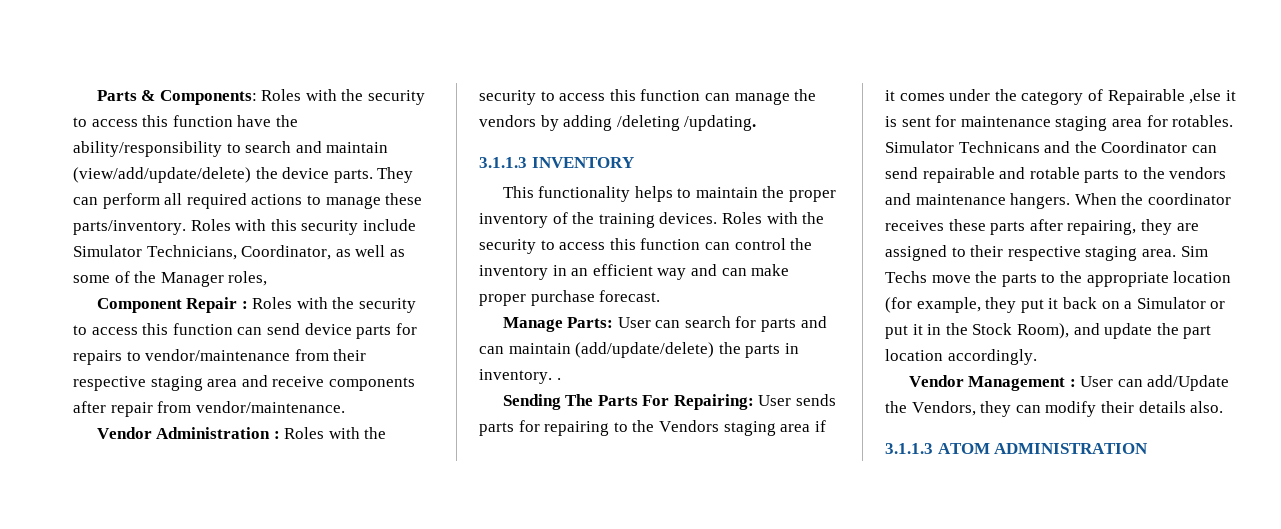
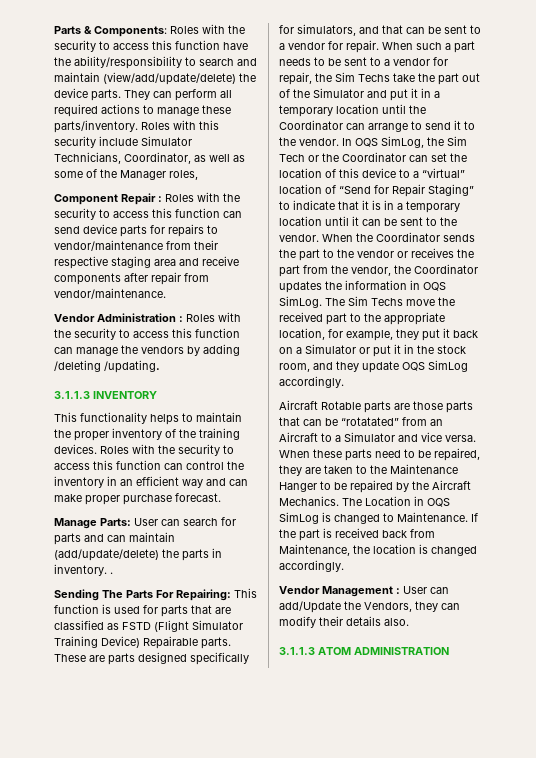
[758,394,837,406] [479,420,826,436] [885,89,1236,105] [885,115,1234,131] [885,141,1217,153] [885,167,1227,183] [885,193,1231,209] [885,219,1199,235] [885,245,1176,261] User sends parts for repairing to the Vendors staging area if it comes under the category of Repairable ,else it is sent for maintenance staging area for rotables. Simulator Technicans and the Coordinator can send repairable and rotable parts to the vendors and maintenance hangers. When the coordinator receives these parts after repairing, they are assigned to their respective staging area. -> [234,588,257,598] [54,604,231,617] [54,620,243,632] [54,636,231,649] [54,652,249,665] [279,24,481,36] [279,40,475,53] [279,57,448,66] [279,72,480,85] [279,88,440,101] [279,104,426,117] [279,120,475,132] [279,136,467,148] [279,152,467,162] [279,168,465,178] [279,184,474,197] [279,200,460,213] [279,216,457,226] [279,232,475,242] [279,248,474,261] [279,264,478,277] [279,280,446,293] [279,296,345,308] This function is used for parts that are classified as FSTD (Flight Simulator Training Device) Repairable parts. These are parts designed specifically for simulators, and that can be sent to a vendor for repair. When such a part needs to be sent to a vendor for repair, the Sim Techs take the part out of the Simulator and put it in a temporary location until the Coordinator can arrange to send it to the vendor. In OQS SimLog, the Sim Tech or the Coordinator can set the location of this device to a “virtual” location of “Send for Repair Staging” to indicate that it is in a temporary location until it can be sent to the vendor. When the Coordinator sends the part to the vendor or receives the part from the vendor, the Coordinator updates the information in OQS SimLog. The
[1001,273,1037,287] parts -> [279,312,347,325] received part
[1173,271,1232,283] [885,297,912,313] location (for -> [279,328,343,340] location, for
[972,323,1212,339] [885,349,943,361] Stock Room), and update the part location -> [437,345,466,354] [279,360,468,373] [279,376,344,388] [279,400,473,413] [279,417,443,426] [279,432,476,442] [279,448,480,461] [279,464,458,476] [279,480,471,493] [279,496,450,507] [279,512,478,524] [279,528,435,541] [279,544,477,556] stock room, and they update OQS SimLog accordingly. // Aircraft Rotable parts are those parts that can be “rotatated” from an Aircraft to a Simulator and vice versa. When these parts need to be repaired, they are taken to the Maintenance Hanger to be repaired by the Aircraft Mechanics. The Location in OQS SimLog is changed to Maintenance. If the part is received back from Maintenance, the location is changed

